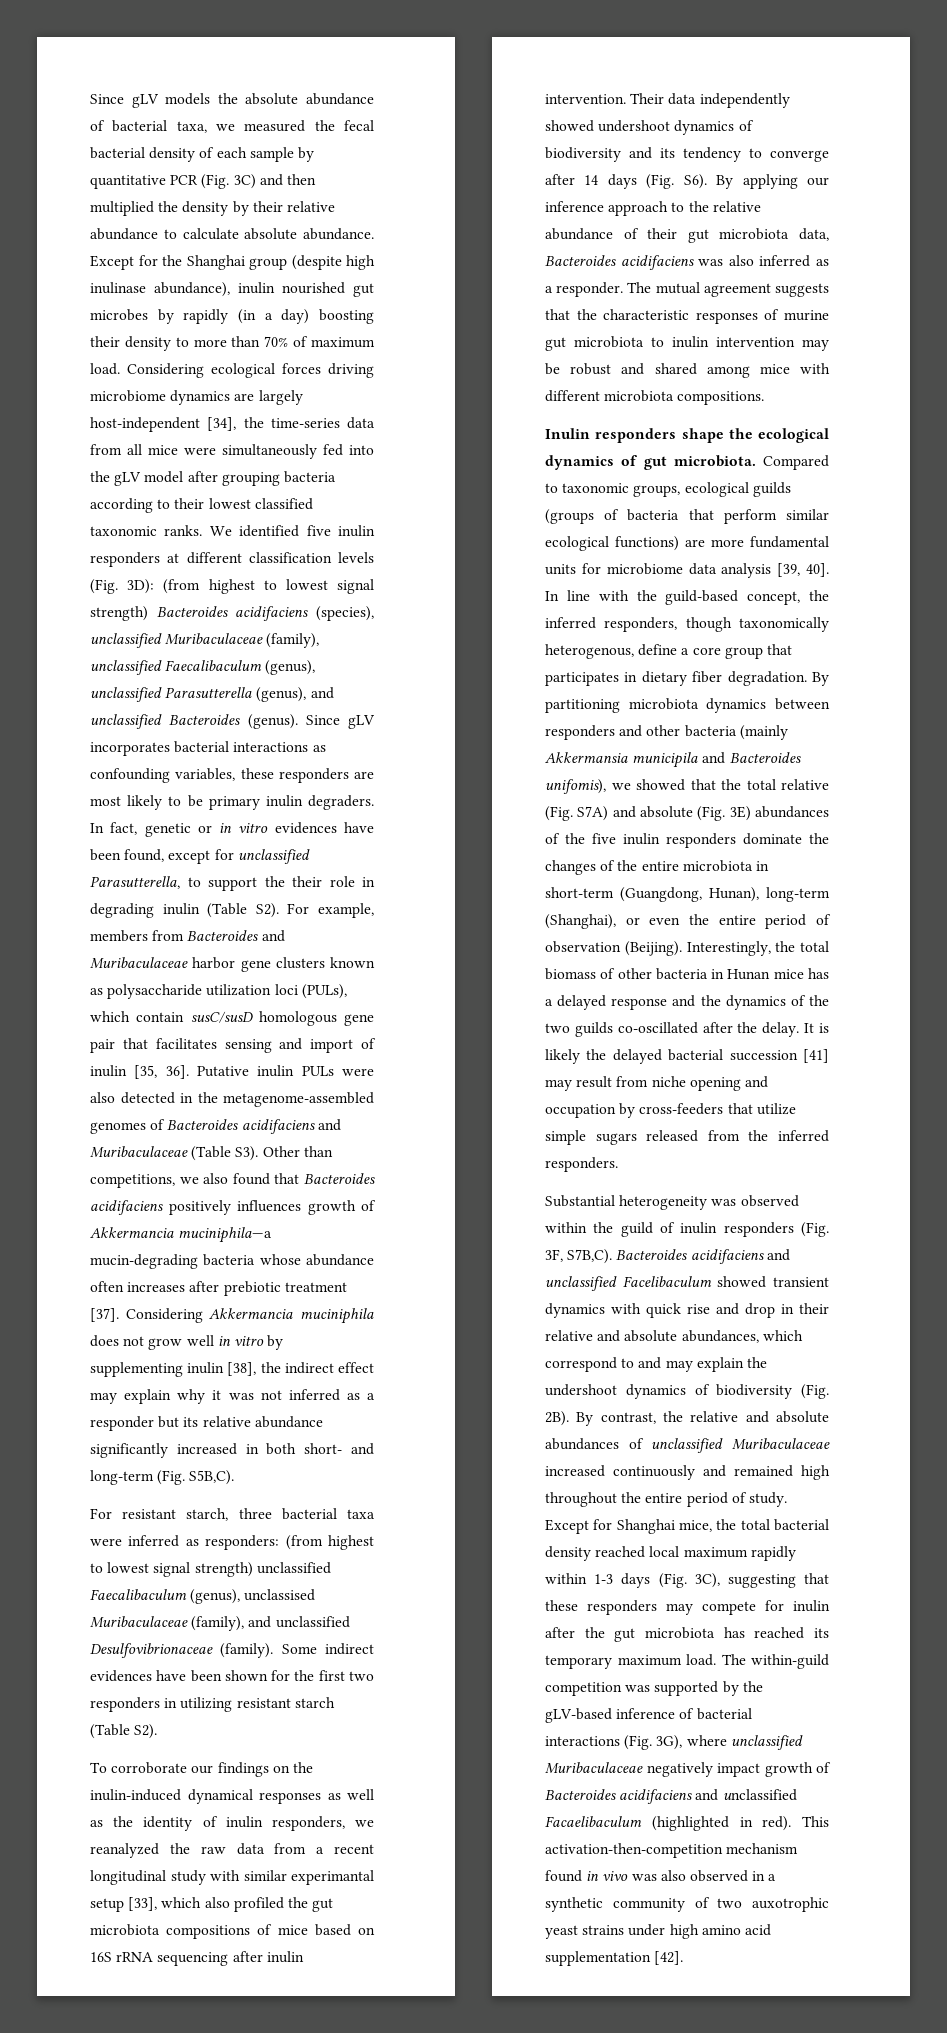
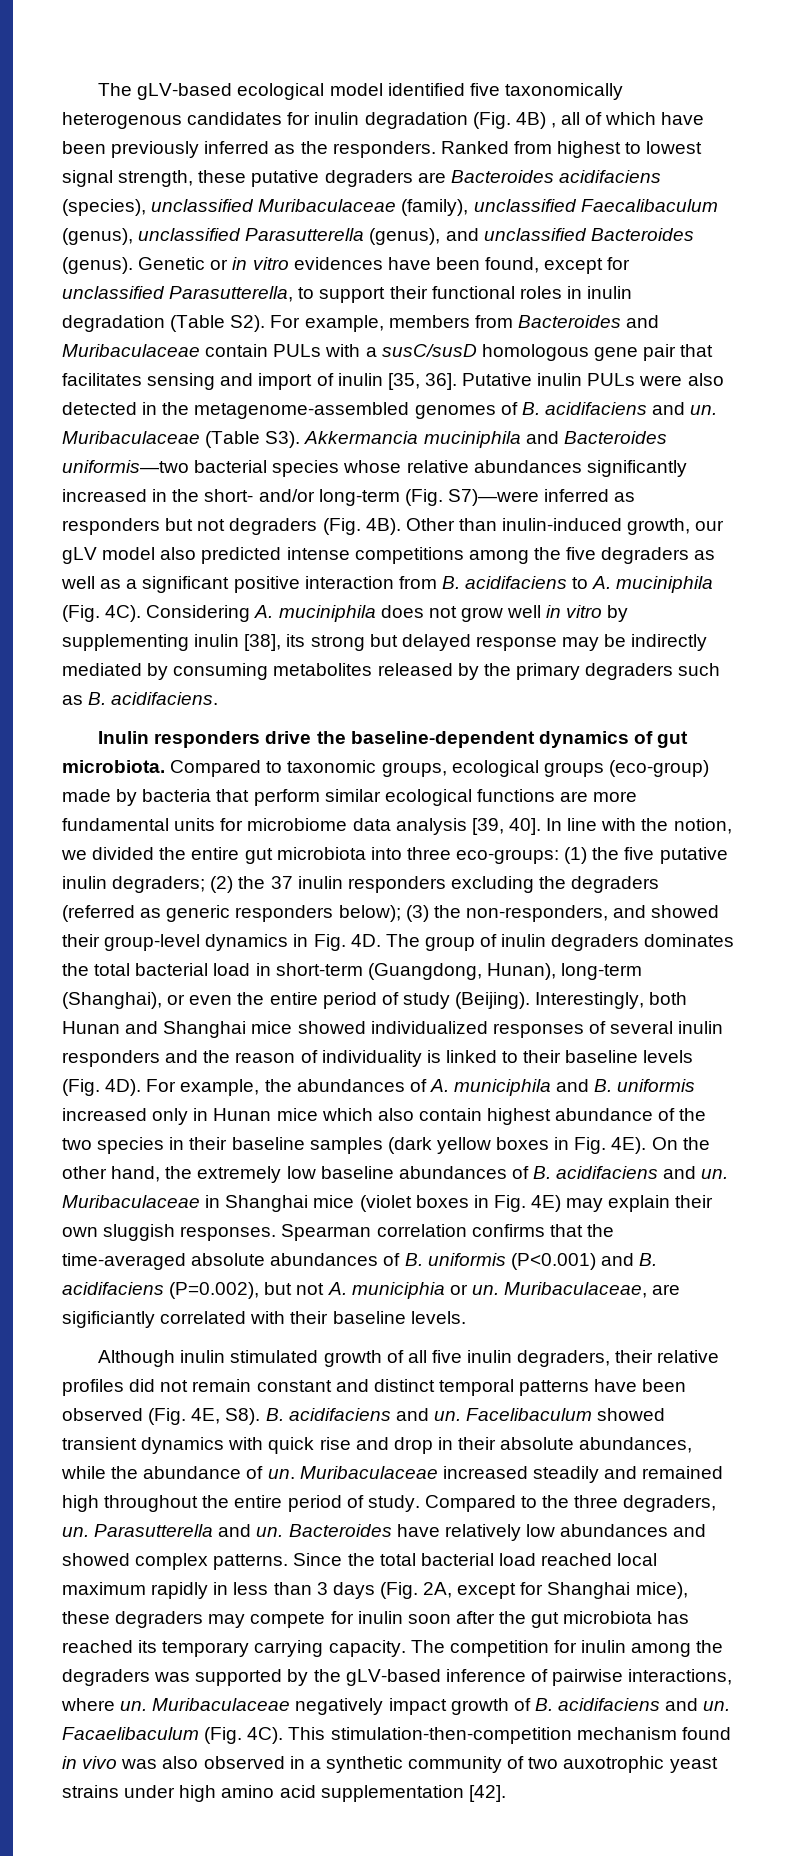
[90,93,374,108] [90,120,374,133] [90,147,314,162] [90,174,316,189] [90,201,335,216] [90,228,374,240] [90,255,375,270] [90,282,374,297] [90,309,374,324] [90,336,375,351] [90,363,374,378] [90,390,303,405] [90,417,375,432] [90,444,374,459] [90,471,336,486] [90,498,313,513] [90,525,375,537] [90,552,374,567] [90,579,374,594] [90,606,148,621] Since gLV models the absolute abundance of bacterial taxa, we measured the fecal bacterial density of each sample by quantitative PCR (Fig. 3C) and then multiplied the density by their relative abundance to calculate absolute abundance. Except for the Shanghai group (despite high inulinase abundance), inulin nourished gut microbes by rapidly (in a day) boosting their density to more than 70% of maximum load. Considering ecological forces driving microbiome dynamics are largely host-independent [34], the time-series data from all mice were simultaneously fed into the gLV model after grouping bacteria according to their lowest classified taxonomic ranks. We identified five inulin responders at different classification levels (Fig. 3D): (from highest to lowest signal strength) -> [98,83,623,100] [62,112,705,129] [62,141,703,158] [62,170,446,187] The gLV-based ecological model identified five taxonomically heterogenous candidates for inulin degradation (Fig. 4B) , all of which have been previously inferred as the responders. Ranked from highest to lowest signal strength, these putative degraders are
[305,715,375,729] [90,741,326,756] [90,768,374,783] [90,795,374,810] [90,822,191,837] Since gLV incorporates bacterial interactions as confounding variables, these responders are most likely to be primary inulin degraders. In fact, genetic -> [138,257,206,270] Genetic
[264,876,375,887] [90,903,200,918] the their role in degrading inulin -> [389,286,633,299] [62,315,165,332] their functional roles in inulin degradation
[192,957,375,972] [90,984,347,999] [90,1011,185,1022] harbor gene clusters known as polysaccharide utilization loci (PULs), which contain -> [205,344,377,357] contain PULs with a
[167,1119,341,1134] Bacteroides acidifaciens and -> [521,402,718,415] B. acidifaciens and un.
[262,1146,333,1157] [90,1173,375,1188] [90,1200,376,1215] [90,1227,273,1243] [90,1254,374,1269] [90,1281,347,1296] [90,1308,294,1323] Other than competitions, we also found that Bacteroides acidifaciens positively influences growth of Akkermancia muciniphila—a mucin-degrading bacteria whose abundance often increases after prebiotic treatment [37]. Considering Akkermancia -> [304,431,667,448] [62,460,687,477] [62,489,636,506] [62,518,725,535] [62,547,716,564] [61,576,714,593] [62,605,274,622] Akkermancia muciniphila and Bacteroides uniformis—two bacterial species whose relative abundances significantly increased in the short- and/or long-term (Fig. S7)—were inferred as responders but not degraders (Fig. 4B). Other than inulin-induced growth, our gLV model also predicted intense competitions among the five degraders as well as a significant positive interaction from B. acidifaciens to A. muciniphila (Fig. 4C). Considering A.
[260,1362,374,1374] [90,1389,375,1404] [90,1416,323,1431] [90,1443,375,1458] [90,1470,235,1485] [90,1508,375,1521] [90,1535,374,1550] [90,1562,331,1577] [90,1589,316,1604] [90,1616,350,1631] [90,1643,374,1658] [90,1670,374,1682] [90,1697,335,1712] [90,1724,158,1739] [90,1762,313,1777] [90,1789,374,1804] [90,1816,374,1831] [90,1843,374,1858] [90,1870,374,1885] [90,1897,334,1912] [90,1924,375,1939] [90,1951,304,1966] [545,93,790,108] [545,120,754,135] [545,147,829,162] [545,174,829,189] [545,201,761,216] [545,228,829,243] [545,255,829,270] [545,282,829,297] [545,309,829,324] [545,336,829,351] [545,363,830,378] [545,390,765,405] the indirect effect may explain why it was not inferred as a responder but its relative abundance significantly increased in both short- and long-term (Fig. S5B,C). // For resistant starch, three bacterial taxa were inferred as responders: (from highest to lowest signal strength) unclassified Faecalibaculum (genus), unclassised Muribaculaceae (family), and unclassified Desulfovibrionaceae (family). Some indirect evidences have been shown for the first two responders in utilizing resistant starch (Table S2). // To corroborate our findings on the inulin-induced dynamical responses as well as the identity of inulin responders, we reanalyzed the raw data from a recent longitudinal study with similar experimantal setup [33], which also profiled the gut microbiota compositions of mice based on 16S rRNA sequencing after inulin intervention. Their data independently showed undershoot dynamics of biodiversity and its tendency to converge after 14 days (Fig. S6). By applying our inference approach to the relative abundance of their gut microbiota data, Bacteroides acidifaciens was also inferred as a responder. The mutual agreement suggests that the characteristic responses of murine gut microbiota to inulin intervention may be robust and shared among mice with different microbiota compositions. -> [286,634,708,651] [62,663,721,680] [62,692,219,705] its strong but delayed response may be indirectly mediated by consuming metabolites released by the primary degraders such as B. acidifaciens.
[681,428,829,443] shape the ecological -> [265,731,535,748] drive the baseline-dependent
[752,482,791,497] [545,509,620,524] guilds (groups of -> [543,760,709,777] [62,789,138,806] groups (eco-group) made by
[615,536,679,551] functions) -> [476,789,555,802] functions
[665,590,829,605] [545,617,829,632] [545,644,792,659] [545,671,829,686] [545,698,830,713] [545,725,788,740] [545,752,801,768] [545,779,829,794] [545,806,829,821] [545,833,829,848] [545,860,753,875] guild-based concept, the inferred responders, though taxonomically heterogenous, define a core group that participates in dietary fiber degradation. By partitioning microbiota dynamics between responders and other bacteria (mainly Akkermansia municipila and Bacteroides unifomis), we showed that the total relative (Fig. S7A) and absolute (Fig. 3E) abundances of the five inulin responders dominate the changes of the entire microbiota -> [673,818,732,834] [61,847,728,864] [62,876,660,893] [62,905,720,922] [62,934,735,951] [62,963,251,976] notion, we divided the entire gut microbiota into three eco-groups: (1) the five putative inulin degraders; (2) the 37 inulin responders excluding the degraders (referred as generic responders below); (3) the non-responders, and showed their group-level dynamics in Fig. 4D. The group of inulin degraders dominates the total bacterial load
[545,941,621,953] observation -> [402,992,450,1009] study
[775,941,829,952] [545,968,829,980] [545,995,829,1010] [545,1022,829,1037] [545,1049,829,1064] [545,1076,768,1091] [545,1103,796,1118] [545,1130,829,1145] [545,1157,618,1172] [545,1195,799,1210] [545,1222,829,1237] [545,1249,790,1264] [545,1276,617,1291] the total biomass of other bacteria in Hunan mice has a delayed response and the dynamics of the two guilds co-oscillated after the delay. It is likely the delayed bacterial succession [41] may result from niche opening and occupation by cross-feeders that utilize simple sugars released from the inferred responders. // Substantial heterogeneity was observed within the guild of inulin responders (Fig. 3F, S7B,C). Bacteroides acidifaciens and unclassified -> [649,992,688,1005] [62,1021,724,1038] [62,1050,694,1067] [62,1079,696,1096] [62,1108,707,1125] [62,1137,710,1154] [62,1166,729,1183] [62,1195,714,1212] [62,1224,614,1241] [62,1253,658,1270] [62,1282,681,1299] [62,1311,466,1328] [98,1350,720,1367] [62,1379,687,1396] [62,1408,461,1425] both Hunan and Shanghai mice showed individualized responses of several inulin responders and the reason of individuality is linked to their baseline levels (Fig. 4D). For example, the abundances of A. municiphila and B. uniformis increased only in Hunan mice which also contain highest abundance of the two species in their baseline samples (dark yellow boxes in Fig. 4E). On the other hand, the extremely low baseline abundances of B. acidifaciens and un. Muribaculaceae in Shanghai mice (violet boxes in Fig. 4E) may explain their own sluggish responses. Spearman correlation confirms that the time-averaged absolute abundances of B. uniformis (P<0.001) and B. acidifaciens (P=0.002), but not A. municiphia or un. Muribaculaceae, are sigificiantly correlated with their baseline levels. // Although inulin stimulated growth of all five inulin degraders, their relative profiles did not remain constant and distinct temporal patterns have been observed (Fig. 4E, S8). B. acidifaciens and un.
[545,1330,803,1343] [545,1357,767,1372] [545,1384,829,1399] [545,1411,829,1426] [545,1438,724,1453] relative and absolute abundances, which correspond to and may explain the undershoot dynamics of biodiversity (Fig. 2B). By contrast, the relative and absolute abundances of unclassified -> [500,1437,693,1453] [61,1466,295,1479] absolute abundances, while the abundance of un.
[613,1465,695,1480] continuously -> [532,1466,599,1483] steadily
[545,1519,829,1534] [545,1546,591,1561] Except for Shanghai mice, the total bacterial density -> [424,1495,717,1512] [62,1524,707,1541] [62,1553,536,1570] Compared to the three degraders, un. Parasutterella and un. Bacteroides have relatively low abundances and showed complex patterns. Since the total bacterial load
[545,1573,829,1588] [545,1600,657,1615] within 1-3 days (Fig. 3C), suggesting that these responders -> [213,1582,688,1599] [62,1611,204,1628] in less than 3 days (Fig. 2A, except for Shanghai mice), these degraders
(830, 1606) none -> [407,1614,451,1624] soon
[617,1654,829,1669] [545,1682,622,1696] maximum load. The within-guild competition -> [254,1640,724,1657] [62,1669,150,1686] carrying capacity. The competition for inulin among the degraders
[696,1708,752,1720] [545,1735,803,1750] bacterial interactions (Fig. 3G), where unclassified -> [552,1669,733,1686] [61,1698,148,1711] pairwise interactions, where un.
[545,1789,797,1804] [545,1816,829,1831] [545,1843,723,1858] Bacteroides acidifaciens and unclassified Facaelibaculum (highlighted in red). This activation-then-competition -> [534,1698,731,1711] [62,1727,572,1744] B. acidifaciens and un. Facaelibaculum (Fig. 4C). This stimulation-then-competition

